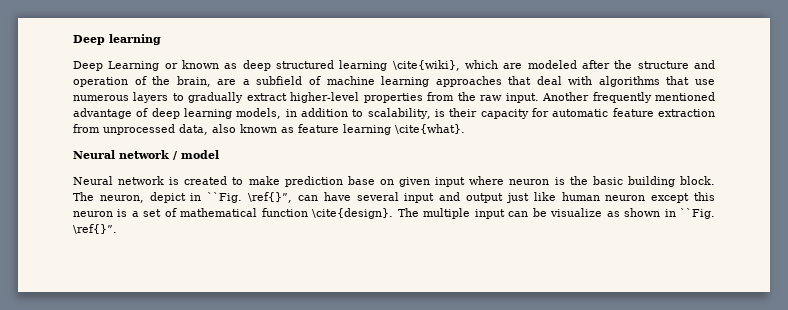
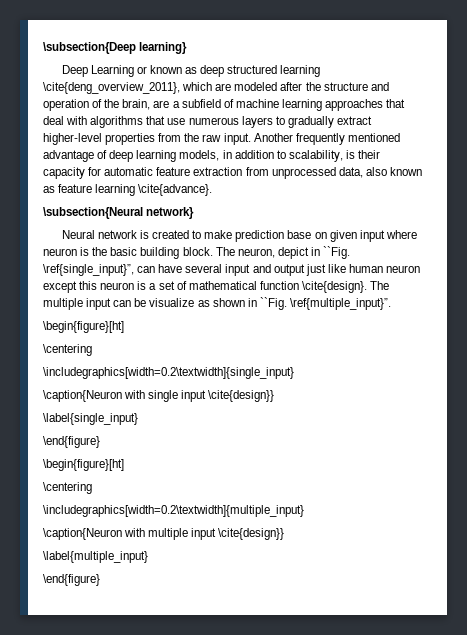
[73,34,161,45] Deep learning -> [43,42,188,54] \subsection{Deep learning}
[392,60,460,71] \cite{wiki}, -> [43,82,180,94] \cite{deng_overview_2011},
[395,124,465,134] [73,150,219,160] \cite{what}. // Neural network / model -> [138,184,213,196] [43,207,195,219] \cite{advance}. // \subsection{Neural network}
[248,192,293,203] \ref{}”, -> [43,264,134,276] \ref{single_input}”,
[73,224,117,234] \ref{}”. -> [289,298,391,310] [43,321,124,333] [43,344,92,356] [43,367,294,379] [43,390,275,402] [43,413,138,425] [43,436,100,448] [43,459,124,471] [43,482,92,494] [43,505,304,517] [43,528,285,540] [43,551,148,563] [43,574,100,586] \ref{multiple_input}”. // \begin{figure}[ht] // \centering // \includegraphics[width=0.2\textwidth]{single_input} // \caption{Neuron with single input \cite{design}} // \label{single_input} // \end{figure} // \begin{figure}[ht] // \centering // \includegraphics[width=0.2\textwidth]{multiple_input} // \caption{Neuron with multiple input \cite{design}} // \label{multiple_input} // \end{figure}

